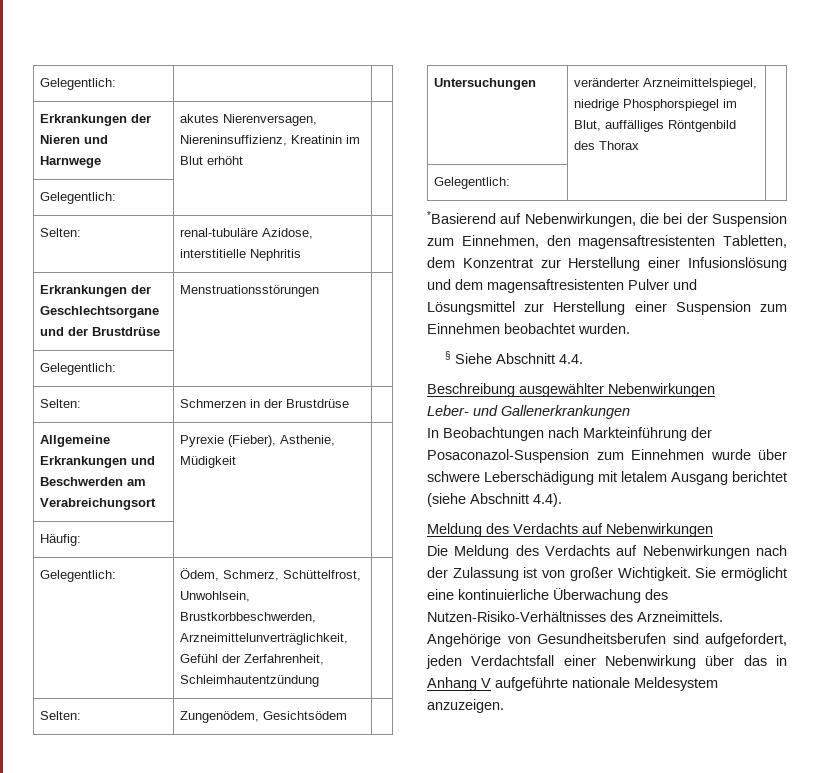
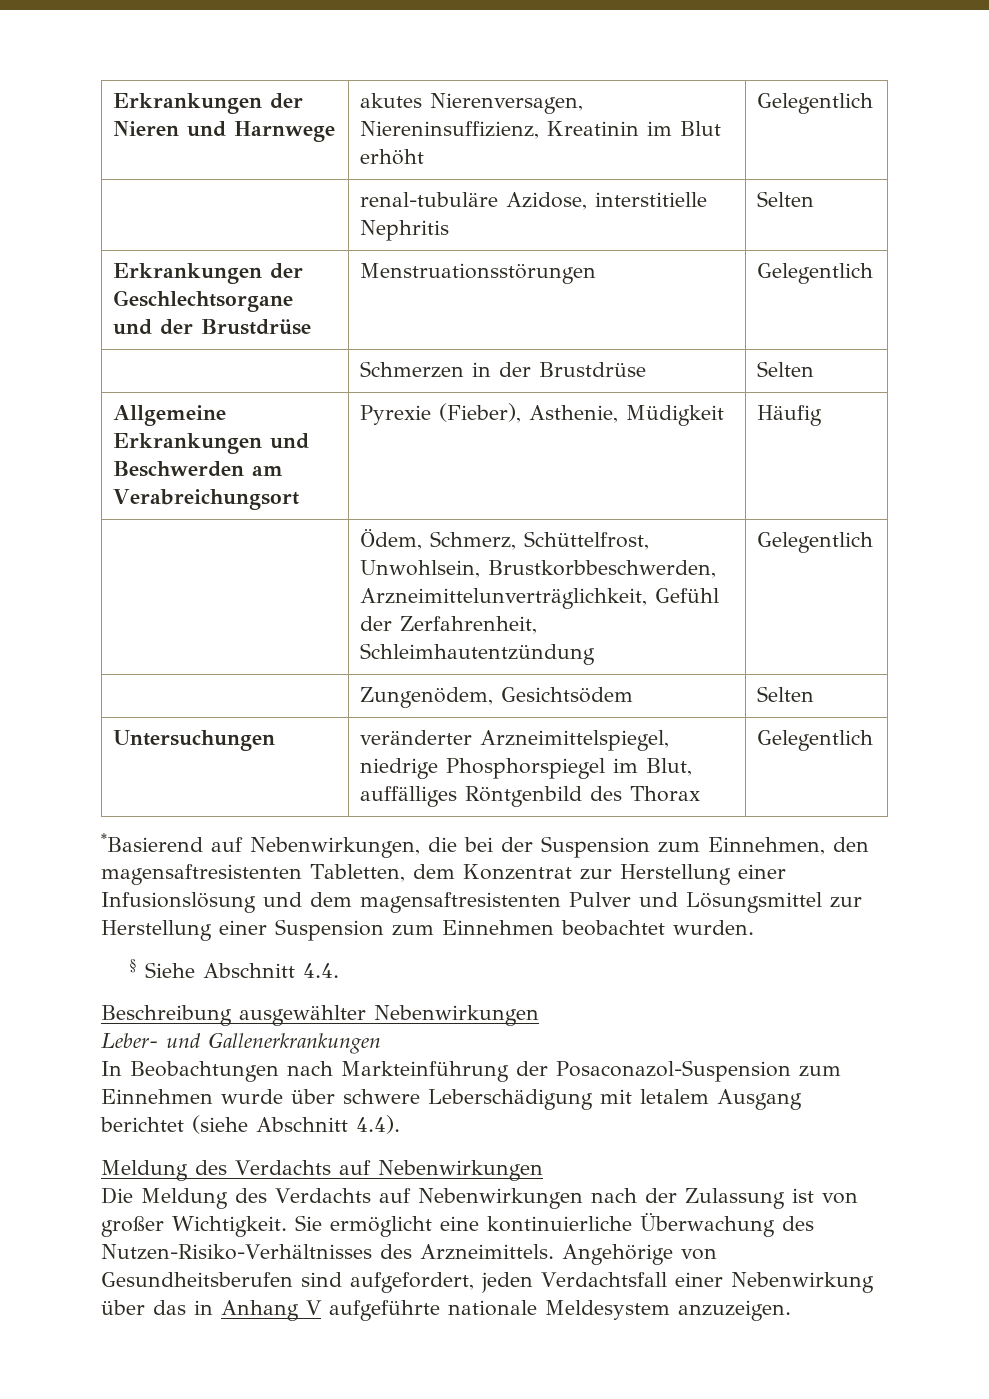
[39,78,116,90] Gelegentlich: | | // -> (113, 103) none
[39,192,116,204] [39,228,81,237] // Gelegentlich: | | // Selten: -> [757,93,874,114] Gelegentlich //
(301, 255) none -> [757,191,815,207] Selten
[39,363,116,375] [39,399,81,408] // Gelegentlich: | | // Selten: -> [757,263,874,284] Gelegentlich //
(349, 403) none -> [757,361,815,377] Selten
[39,534,81,546] [39,570,116,582] // Häufig: | | // Gelegentlich: -> [757,405,823,426] Häufig //
[39,711,81,720] // Selten: -> [757,532,874,553] Gelegentlich //
(347, 715) none -> [757,686,815,702] Selten
[433,177,510,189] // Gelegentlich: | | -> [757,730,874,751] Gelegentlich

